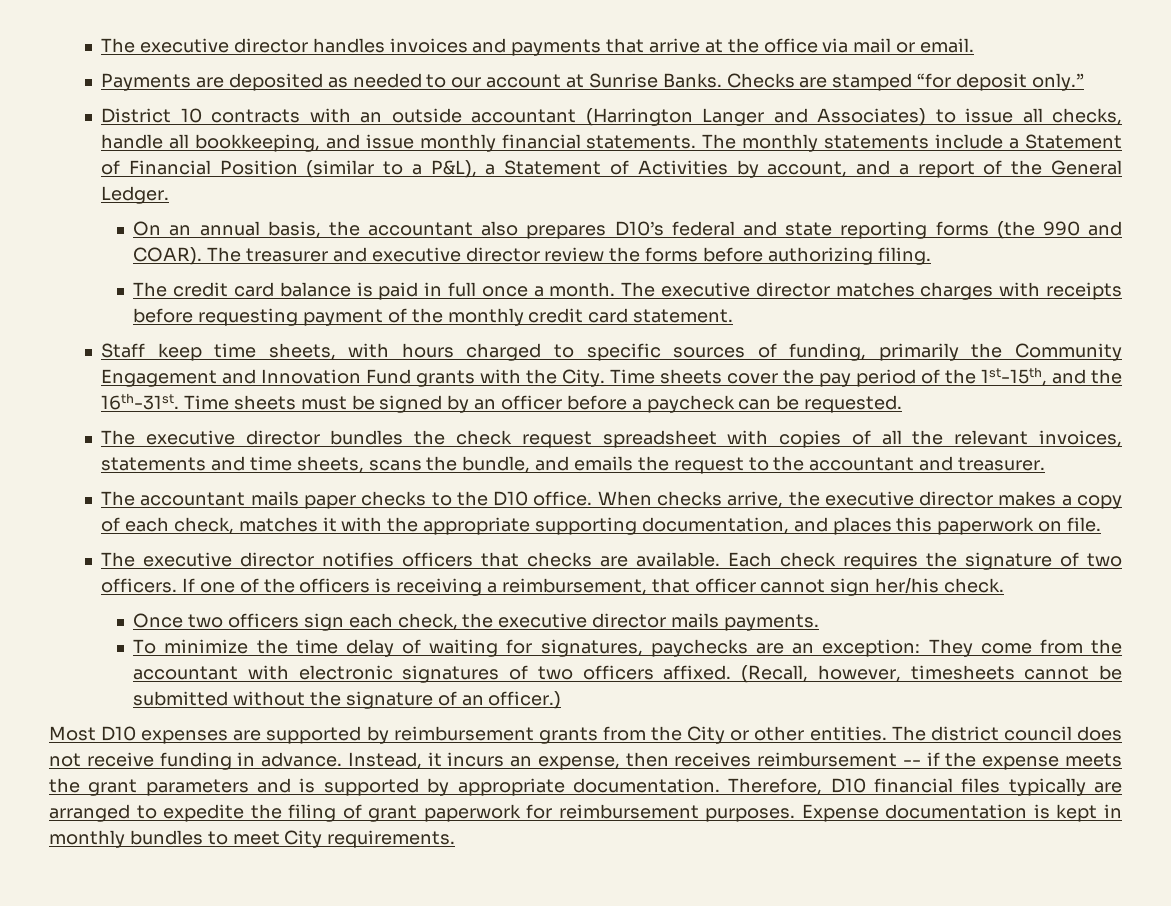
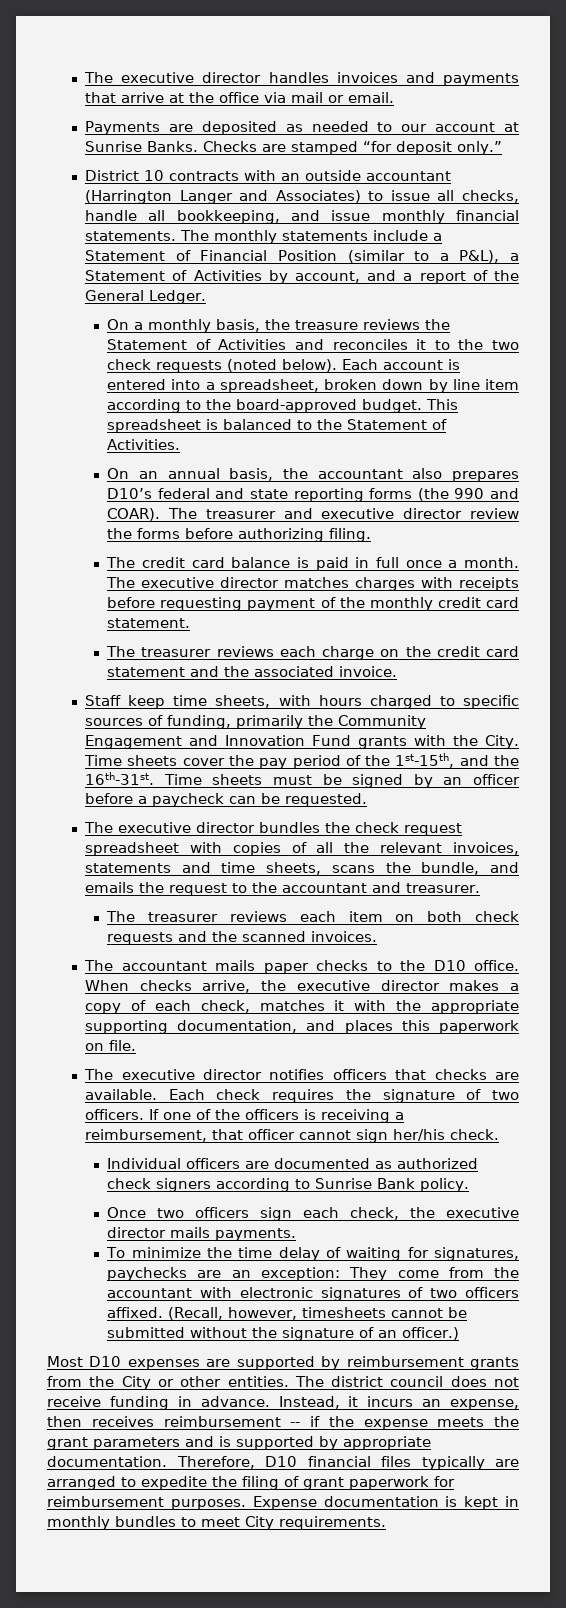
(170, 195) none -> [107,319,451,333] [107,339,519,350] [107,359,461,373] [107,379,519,393] [107,399,459,413] [107,419,448,433] [107,439,181,450] // On a monthly basis, the treasure reviews the Statement of Activities and reconciles it to the two check requests (noted below). Each account is entered into a spreadsheet, broken down by line item according to the board-approved budget. This spreadsheet is balanced to the Statement of Activities.
(734, 316) none -> [106,646,519,660] [107,666,398,677] // The treasurer reviews each charge on the credit card statement and the associated invoice.
(1045, 464) none -> [106,911,519,922] [107,931,378,945] // The treasurer reviews each item on both check requests and the scanned invoices.
(1004, 585) none -> [107,1158,479,1169] [107,1178,470,1192] // Individual officers are documented as authorized check signers according to Sunrise Bank policy.

